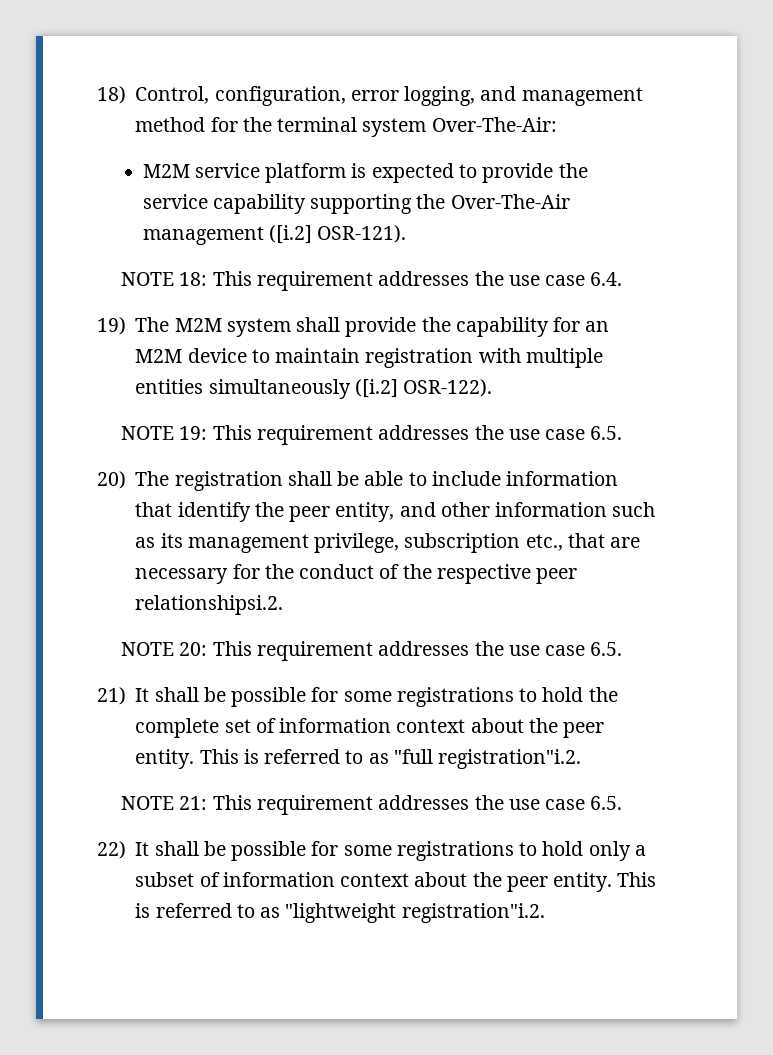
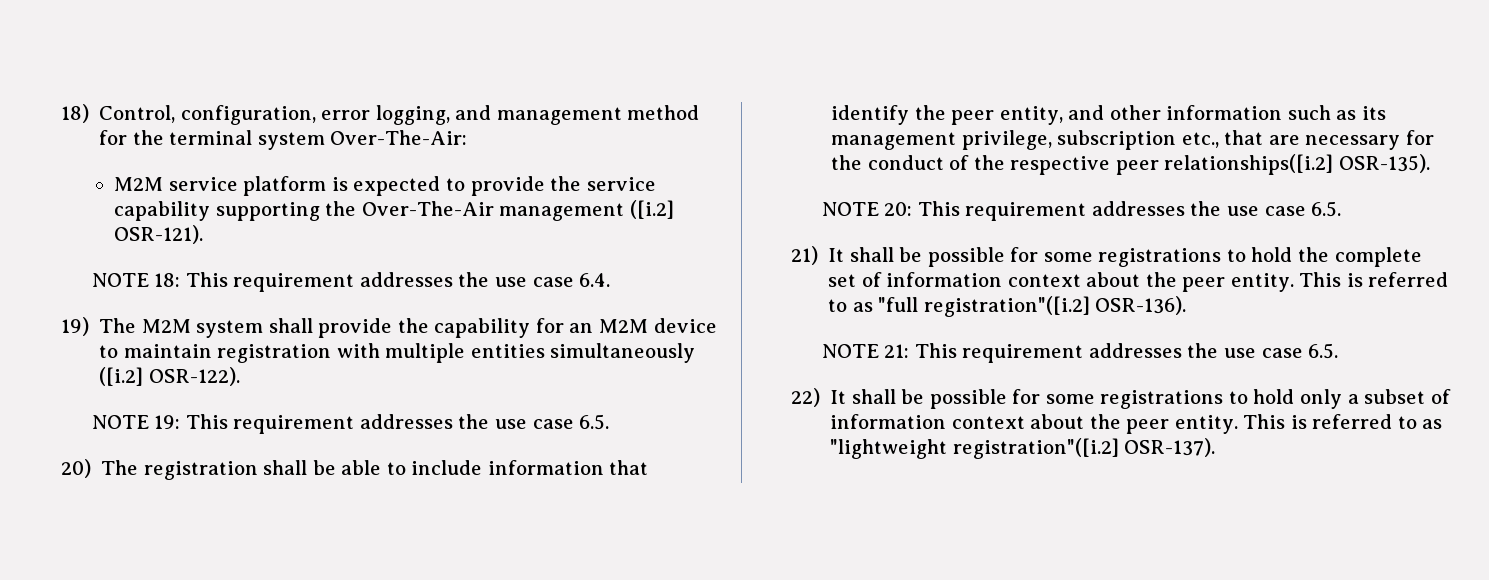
[135,595,284,615] relationshipsi.2. -> [1164,154,1430,175] relationships([i.2] OSR-135).
[438,749,582,769] registration"i.2. -> [923,296,1187,317] registration"([i.2] OSR-136).
[401,903,545,923] registration"i.2. -> [952,438,1216,459] registration"([i.2] OSR-137).

